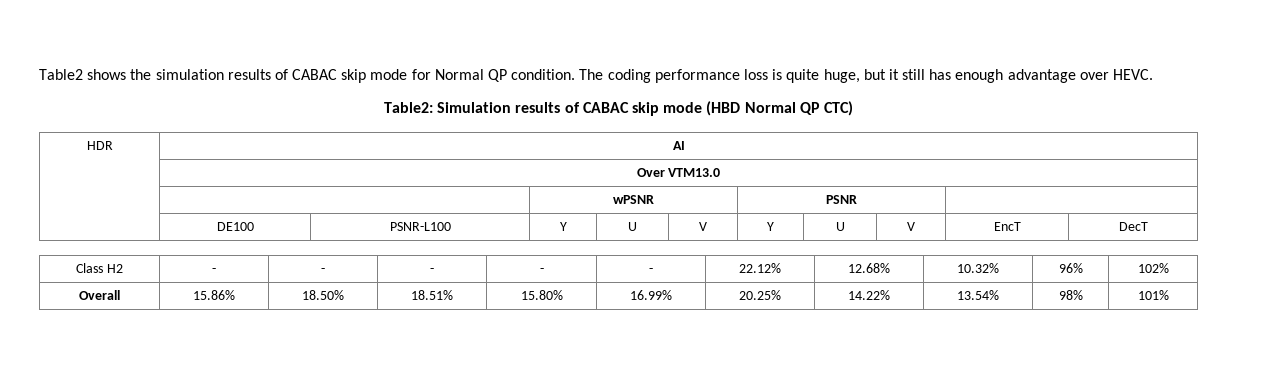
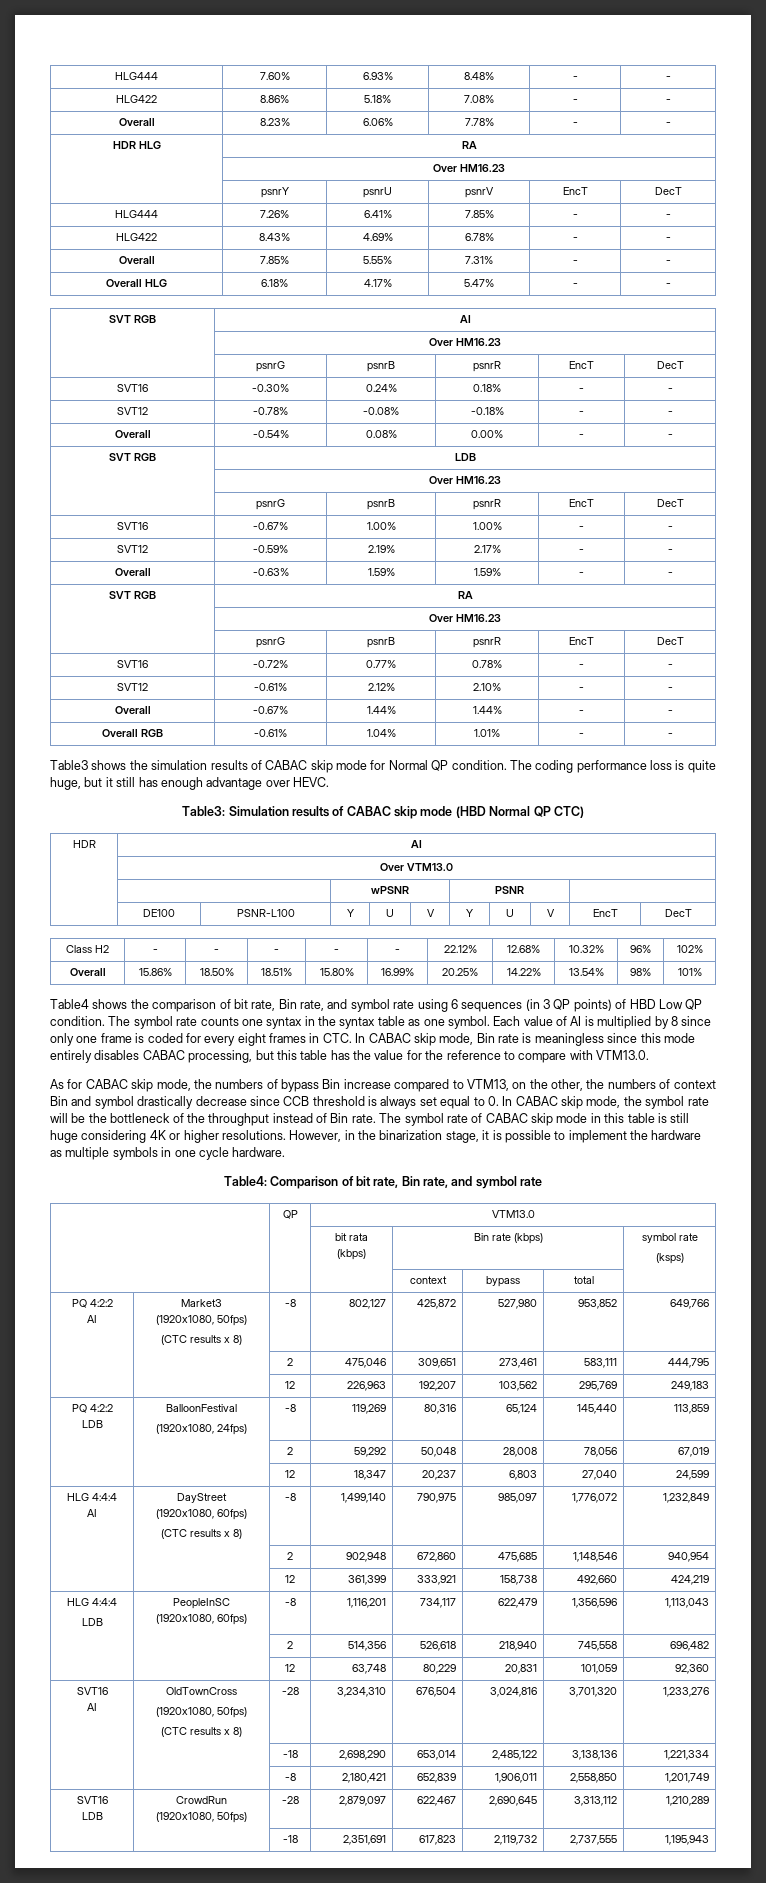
[39,69,83,80] Table2 -> [115,72,158,80] [259,72,290,80] [362,72,393,80] [464,72,494,80] [572,76,578,80] [665,76,671,80] [116,95,157,103] [260,95,289,103] [364,95,391,103] [464,95,494,103] [572,99,578,103] [665,99,671,103] [118,118,155,126] [259,118,290,126] [362,118,393,126] [464,118,494,126] [572,122,578,126] [665,122,671,126] [112,141,161,149] [461,141,477,149] [433,164,505,172] [260,187,289,198] [363,187,392,198] [465,187,494,198] [562,187,588,195] [654,187,682,195] [115,210,158,218] [260,210,289,218] [363,210,392,218] [464,210,494,218] [572,214,578,218] [665,214,671,218] [116,233,157,241] [259,233,290,241] [362,233,393,241] [464,233,494,241] [572,237,578,241] [665,237,671,241] [118,256,155,264] [260,256,289,264] [363,256,392,264] [465,256,493,264] [572,260,578,264] [665,260,671,264] [106,279,167,287] [261,279,288,287] [363,279,392,287] [464,279,494,287] [572,283,578,287] [665,283,671,287] [109,315,156,323] [459,315,471,323] [429,338,501,346] [256,361,285,372] [367,361,395,372] [473,361,501,372] [569,361,594,369] [656,361,684,369] [117,384,148,392] [252,384,289,392] [365,384,397,392] [473,384,501,392] [579,388,584,392] [667,388,673,392] [117,407,148,415] [253,407,288,415] [363,407,399,415] [470,407,504,415] [579,411,584,415] [667,411,673,415] [114,430,151,438] [252,430,289,438] [365,430,397,438] [471,430,503,438] [579,434,584,438] [667,434,673,438] [109,453,156,461] [454,453,476,461] [429,476,501,484] [256,499,285,510] [367,499,395,510] [473,499,501,510] [569,499,594,507] [656,499,684,507] [117,522,148,530] [253,522,288,530] [366,522,396,530] [472,522,502,530] [579,526,584,530] [667,526,673,530] [117,545,148,553] [253,545,288,553] [367,545,395,553] [473,545,501,553] [579,549,584,553] [667,549,673,553] [114,568,151,576] [252,568,289,576] [367,568,395,576] [473,568,501,576] [579,572,584,576] [667,572,673,576] [109,591,156,599] [457,591,473,599] [429,614,501,622] [256,637,285,648] [367,637,395,648] [473,637,501,648] [569,637,594,645] [656,637,684,645] [117,660,148,668] [253,660,288,668] [366,660,396,668] [472,660,502,668] [579,664,584,668] [667,664,673,668] [117,683,148,691] [254,683,287,691] [367,683,395,691] [473,683,501,691] [579,687,584,691] [667,687,673,691] [114,706,151,714] [253,706,288,714] [366,706,396,714] [472,706,502,714] [579,710,584,714] [667,710,673,714] [102,729,163,737] [254,729,287,737] [366,729,396,737] [474,729,500,737] [579,733,584,737] [667,733,673,737] [50,760,88,770] HLG444 | 7.60% | 6.93% | 8.48% | - | - // HLG422 | 8.86% | 5.18% | 7.08% | - | - // Overall | 8.23% | 6.06% | 7.78% | - | - // HDR HLG | RA // | Over HM16.23 // | psnrY | psnrU | psnrV | EncT | DecT // HLG444 | 7.26% | 6.41% | 7.85% | - | - // HLG422 | 8.43% | 4.69% | 6.78% | - | - // Overall | 7.85% | 5.55% | 7.31% | - | - // Overall HLG | 6.18% | 4.17% | 5.47% | - | - // SVT RGB | AI // | Over HM16.23 // | psnrG | psnrB | psnrR | EncT | DecT // SVT16 | -0.30% | 0.24% | 0.18% | - | - // SVT12 | -0.78% | -0.08% | -0.18% | - | - // Overall | -0.54% | 0.08% | 0.00% | - | - // SVT RGB | LDB // | Over HM16.23 // | psnrG | psnrB | psnrR | EncT | DecT // SVT16 | -0.67% | 1.00% | 1.00% | - | - // SVT12 | -0.59% | 2.19% | 2.17% | - | - // Overall | -0.63% | 1.59% | 1.59% | - | - // SVT RGB | RA // | Over HM16.23 // | psnrG | psnrB | psnrR | EncT | DecT // SVT16 | -0.72% | 0.77% | 0.78% | - | - // SVT12 | -0.61% | 2.12% | 2.10% | - | - // Overall | -0.67% | 1.44% | 1.44% | - | - // Overall RGB | -0.61% | 1.04% | 1.01% | - | - // Table3
[384,102,434,113] Table2: -> [182,806,226,816] Table3:
(1169, 295) none -> [50,999,703,1012] [50,1016,712,1029] [50,1033,695,1046] [50,1050,649,1063] [50,1079,716,1092] [50,1096,709,1109] [50,1113,690,1126] [50,1130,702,1143] [50,1147,286,1160] [223,1176,543,1189] [282,1210,298,1219] [491,1210,535,1218] [335,1233,368,1241] [337,1249,366,1260] [473,1233,543,1244] [641,1233,698,1243] [655,1253,684,1264] [409,1276,447,1284] [486,1276,520,1287] [573,1276,594,1284] [71,1299,113,1308] [87,1315,97,1323] [181,1299,222,1307] [156,1315,247,1326] [161,1335,242,1345] [284,1299,296,1307] [348,1299,386,1309] [416,1299,456,1309] [497,1299,537,1309] [577,1299,617,1309] [669,1299,709,1309] [287,1358,293,1366] [344,1358,386,1368] [417,1358,456,1368] [498,1358,537,1368] [583,1358,617,1368] [667,1358,709,1368] [285,1381,295,1389] [346,1381,386,1391] [418,1381,456,1391] [498,1381,537,1391] [578,1381,617,1391] [670,1381,709,1391] [71,1404,113,1413] [81,1420,103,1428] [166,1404,237,1412] [156,1424,247,1435] [284,1404,296,1412] [351,1404,386,1414] [423,1404,456,1414] [505,1404,537,1414] [576,1404,617,1414] [673,1404,709,1414] [287,1447,293,1455] [353,1447,386,1457] [420,1447,456,1457] [502,1447,537,1457] [583,1447,617,1457] [677,1447,709,1457] [285,1470,295,1478] [353,1470,386,1480] [421,1470,456,1480] [508,1470,537,1480] [581,1470,617,1480] [675,1470,709,1480] [67,1493,117,1501] [87,1509,97,1517] [177,1493,227,1503] [156,1509,247,1520] [161,1529,242,1539] [284,1493,296,1501] [340,1493,386,1503] [416,1493,456,1503] [497,1493,537,1503] [571,1493,617,1503] [662,1493,709,1503] [287,1552,293,1560] [345,1552,386,1562] [416,1552,456,1562] [497,1552,537,1562] [572,1552,617,1562] [667,1552,709,1562] [285,1575,295,1583] [347,1575,386,1585] [416,1575,456,1585] [499,1575,537,1585] [576,1575,617,1585] [670,1575,709,1585] [67,1598,117,1606] [81,1618,103,1626] [173,1598,230,1609] [156,1614,247,1625] [284,1598,296,1606] [346,1598,386,1608] [419,1598,456,1608] [497,1598,537,1608] [571,1598,617,1608] [664,1598,709,1608] [287,1641,293,1649] [347,1641,386,1651] [419,1641,456,1651] [498,1641,537,1651] [577,1641,617,1651] [669,1641,709,1651] [285,1664,295,1672] [351,1664,386,1674] [422,1664,456,1674] [504,1664,537,1674] [580,1664,617,1674] [674,1664,709,1674] [76,1687,108,1695] [87,1703,97,1711] [166,1687,237,1695] [156,1707,247,1718] [161,1727,242,1737] [281,1687,299,1695] [336,1687,386,1697] [415,1687,456,1697] [489,1687,537,1697] [568,1687,617,1697] [662,1687,709,1697] [282,1750,298,1758] [338,1750,386,1760] [416,1750,456,1760] [491,1750,537,1760] [571,1750,617,1760] [663,1750,709,1760] [284,1773,296,1781] [341,1773,386,1783] [416,1773,456,1783] [494,1773,537,1783] [569,1773,617,1783] [664,1773,709,1783] [76,1796,108,1804] [81,1812,103,1820] [176,1796,227,1804] [156,1812,247,1823] [281,1796,299,1804] [338,1796,386,1806] [416,1796,456,1806] [488,1796,537,1806] [573,1796,617,1806] [665,1796,709,1806] [282,1835,298,1843] [342,1835,386,1845] [418,1835,456,1845] [493,1835,537,1845] [569,1835,617,1845] [664,1835,709,1845] // Table4 shows the comparison of bit rate, Bin rate, and symbol rate using 6 sequences (in 3 QP points) of HBD Low QP condition. The symbol rate counts one syntax in the syntax table as one symbol. Each value of AI is multiplied by 8 since only one frame is coded for every eight frames in CTC. In CABAC skip mode, Bin rate is meaningless since this mode entirely disables CABAC processing, but this table has the value for the reference to compare with VTM13.0. // As for CABAC skip mode, the numbers of bypass Bin increase compared to VTM13, on the other, the numbers of context Bin and symbol drastically decrease since CCB threshold is always set equal to 0. In CABAC skip mode, the symbol rate will be the bottleneck of the throughput instead of Bin rate. The symbol rate of CABAC skip mode in this table is still huge considering 4K or higher resolutions. However, in the binarization stage, it is possible to implement the hardware as multiple symbols in one cycle hardware. // Table4: Comparison of bit rate, Bin rate, and symbol rate // | QP | VTM13.0 // | | bit rata // (kbps) | Bin rate (kbps) | symbol rate // (ksps) // | | | context | bypass | total | // PQ 4:2:2 // AI | Market3 // (1920x1080, 50fps) // (CTC results x 8) | -8 | 802,127 | 425,872 | 527,980 | 953,852 | 649,766 // | | 2 | 475,046 | 309,651 | 273,461 | 583,111 | 444,795 // | | 12 | 226,963 | 192,207 | 103,562 | 295,769 | 249,183 // PQ 4:2:2 // LDB | BalloonFestival // (1920x1080, 24fps) | -8 | 119,269 | 80,316 | 65,124 | 145,440 | 113,859 // | | 2 | 59,292 | 50,048 | 28,008 | 78,056 | 67,019 // | | 12 | 18,347 | 20,237 | 6,803 | 27,040 | 24,599 // HLG 4:4:4 // AI | DayStreet // (1920x1080, 60fps) // (CTC results x 8) | -8 | 1,499,140 | 790,975 | 985,097 | 1,776,072 | 1,232,849 // | | 2 | 902,948 | 672,860 | 475,685 | 1,148,546 | 940,954 // | | 12 | 361,399 | 333,921 | 158,738 | 492,660 | 424,219 // HLG 4:4:4 // LDB | PeopleInSC // (1920x1080, 60fps) | -8 | 1,116,201 | 734,117 | 622,479 | 1,356,596 | 1,113,043 // | | 2 | 514,356 | 526,618 | 218,940 | 745,558 | 696,482 // | | 12 | 63,748 | 80,229 | 20,831 | 101,059 | 92,360 // SVT16 // AI | OldTownCross // (1920x1080, 50fps) // (CTC results x 8) | -28 | 3,234,310 | 676,504 | 3,024,816 | 3,701,320 | 1,233,276 // | | -18 | 2,698,290 | 653,014 | 2,485,122 | 3,138,136 | 1,221,334 // | | -8 | 2,180,421 | 652,839 | 1,906,011 | 2,558,850 | 1,201,749 // SVT16 // LDB | CrowdRun // (1920x1080, 50fps) | -28 | 2,879,097 | 622,467 | 2,690,645 | 3,313,112 | 1,210,289 // | | -18 | 2,351,691 | 617,823 | 2,119,732 | 2,737,555 | 1,195,943

